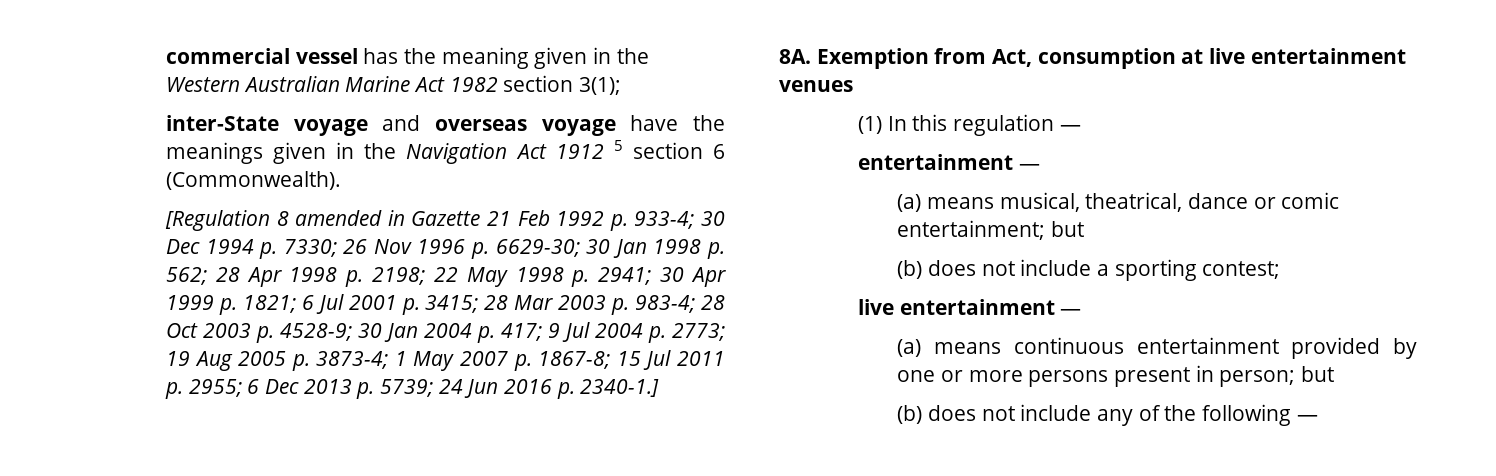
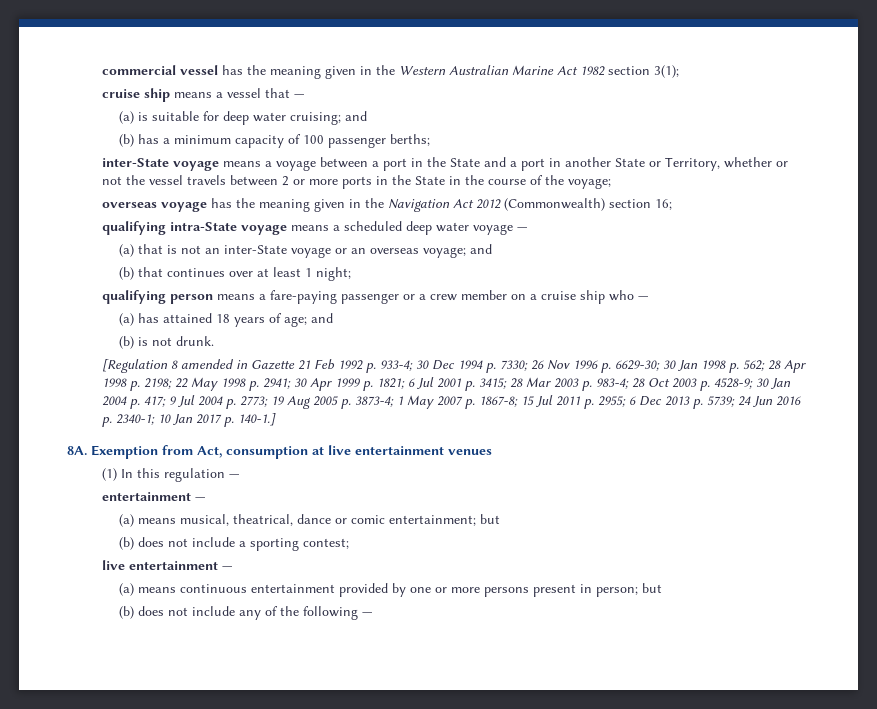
[165,115,725,136] [165,142,263,164] inter-State voyage and overseas voyage have the meanings -> [101,88,304,102] [119,111,368,125] [119,134,431,148] [101,157,788,171] [101,175,611,189] [101,198,310,212] cruise ship means a vessel that — // (a) is suitable for deep water cruising; and // (b) has a minimum capacity of 100 passenger berths; // inter-State voyage means a voyage between a port in the State and a port in another State or Territory, whether or not the vessel travels between 2 or more ports in the State in the course of the voyage; // overseas voyage has the meaning
[555,140,725,159] [165,171,341,190] 1912 5 section 6 (Commonwealth). -> [475,198,672,211] [101,221,527,235] [119,244,493,258] [119,267,352,281] [101,290,648,304] [119,313,334,327] [119,336,215,349] 2012 (Commonwealth) section 16; // qualifying intra-State voyage means a scheduled deep water voyage — // (a) that is not an inter-State voyage or an overseas voyage; and // (b) that continues over at least 1 night; // qualifying person means a fare-paying passenger or a crew member on a cruise ship who — // (a) has attained 18 years of age; and // (b) is not drunk.
[580,379,660,397] 2340-1.] -> [115,413,276,427] 2340-1; 10 Jan 2017 p. 140-1.]

